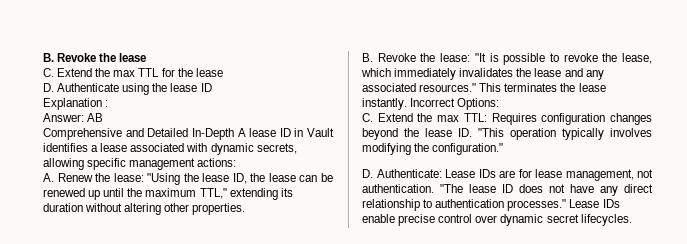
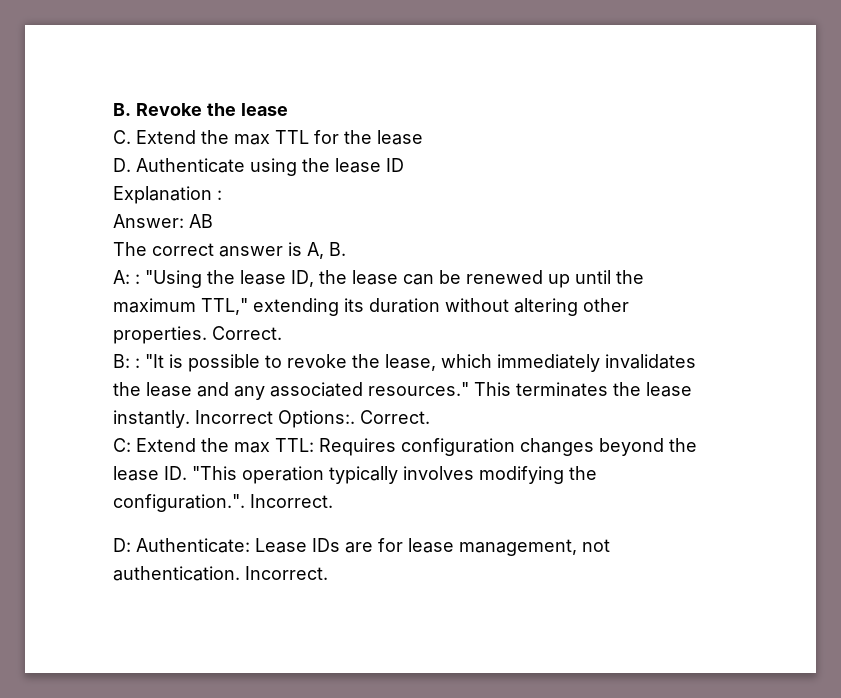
[43,128,334,140] [43,143,297,155] [43,158,237,170] [43,173,144,182] Comprehensive and Detailed In-Depth A lease ID in Vault identifies a lease associated with dynamic secrets, allowing specific management actions: // A. Renew the lease: -> [113,242,346,259] [113,270,140,284] The correct answer is A, B. // A: :
[362,53,471,62] // B. Revoke the lease: -> [212,326,282,340] [113,354,140,368] Correct. // B: :
[457,98,500,110] [362,113,373,122] Options: // C. -> [278,410,430,428] [113,438,131,452] Options:. Correct. // C:
[432,143,504,155] [362,169,373,178] configuration." // D. -> [113,494,333,512] [113,538,131,552] configuration.". Incorrect. // D:
[440,184,653,196] [362,199,620,211] [362,214,632,226] "The lease ID does not have any direct relationship to authentication processes." Lease IDs enable precise control over dynamic secret lifecycles. -> [245,566,328,580] Incorrect.

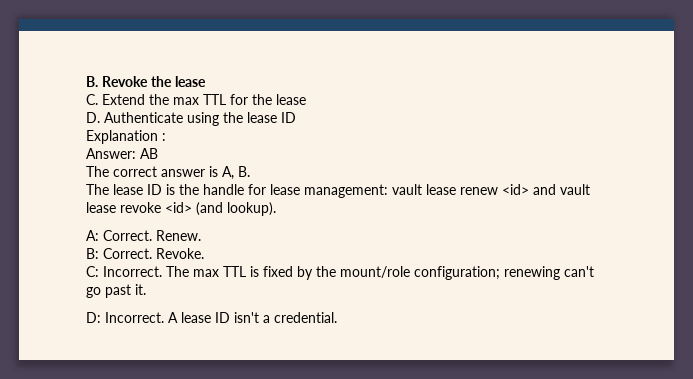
[113,270,644,288] [113,298,629,316] [113,326,282,344] A: : "Using the lease ID, the lease can be renewed up until the maximum TTL," extending its duration without altering other properties. Correct. -> [86,184,590,198] [86,202,276,216] [86,230,201,241] The lease ID is the handle for lease management: vault lease renew <id> and vault lease revoke <id> (and lookup). // A: Correct. Renew.
[135,354,696,372] [113,382,692,400] [113,410,430,428] : "It is possible to revoke the lease, which immediately invalidates the lease and any associated resources." This terminates the lease instantly. Incorrect Options:. Correct. -> [103,248,204,259] Correct. Revoke.
[136,438,697,456] [113,466,597,484] [113,494,333,512] [113,538,610,556] [113,566,328,581] Extend the max TTL: Requires configuration changes beyond the lease ID. "This operation typically involves modifying the configuration.". Incorrect. // D: Authenticate: Lease IDs are for lease management, not authentication. Incorrect. -> [103,266,594,280] [86,284,146,298] [86,312,337,323] Incorrect. The max TTL is fixed by the mount/role configuration; renewing can't go past it. // D: Incorrect. A lease ID isn't a credential.

